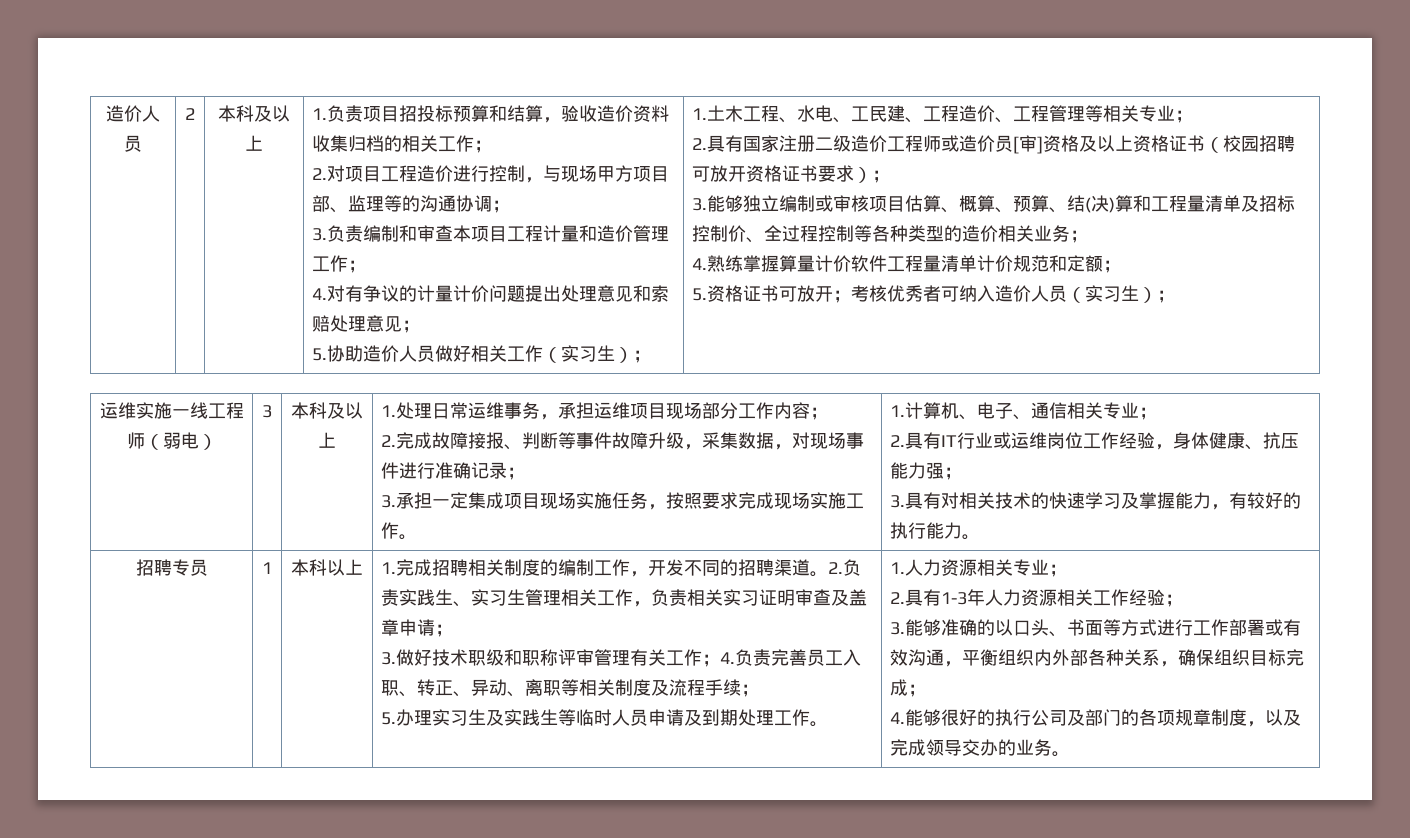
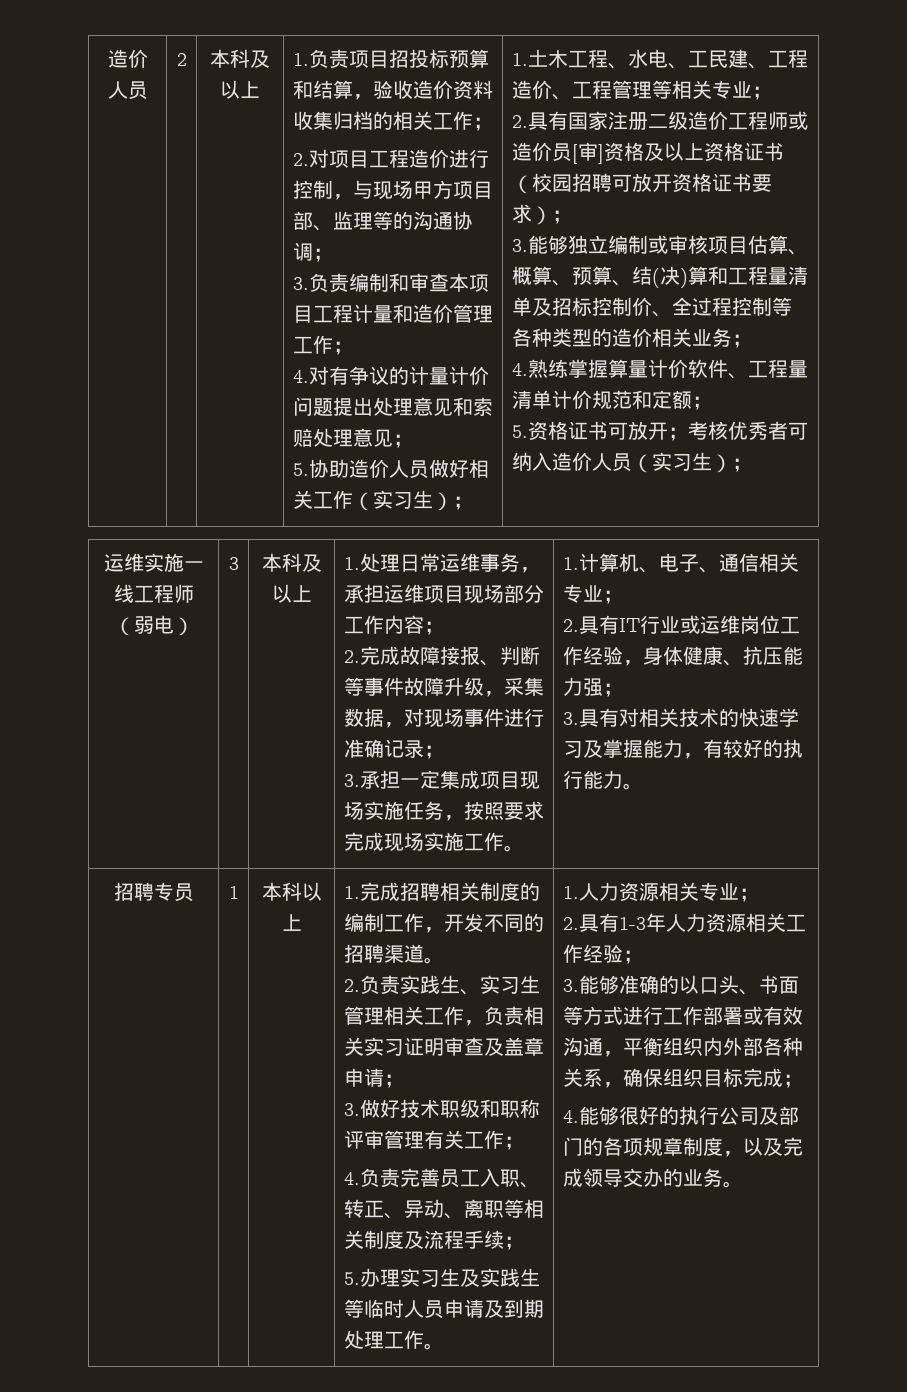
(888, 263) none -> [727,373,748,379] 、
(829, 574) none -> (444, 960) //
(721, 660) none -> (524, 1143) //

